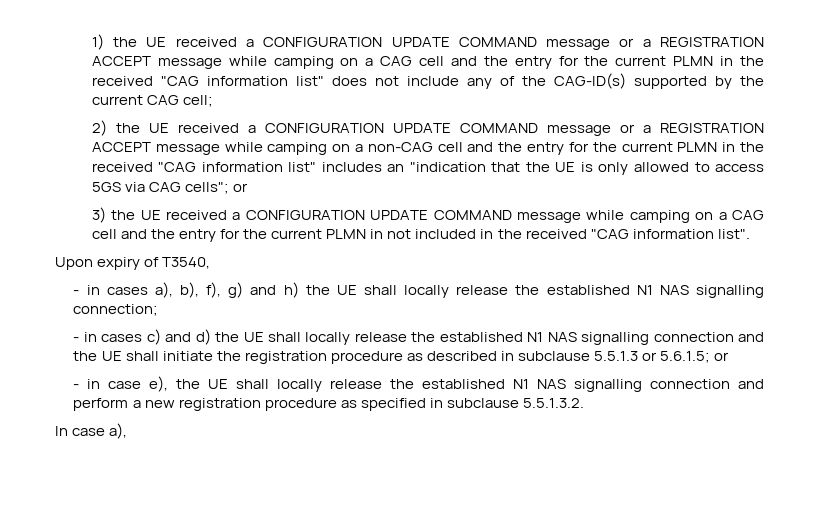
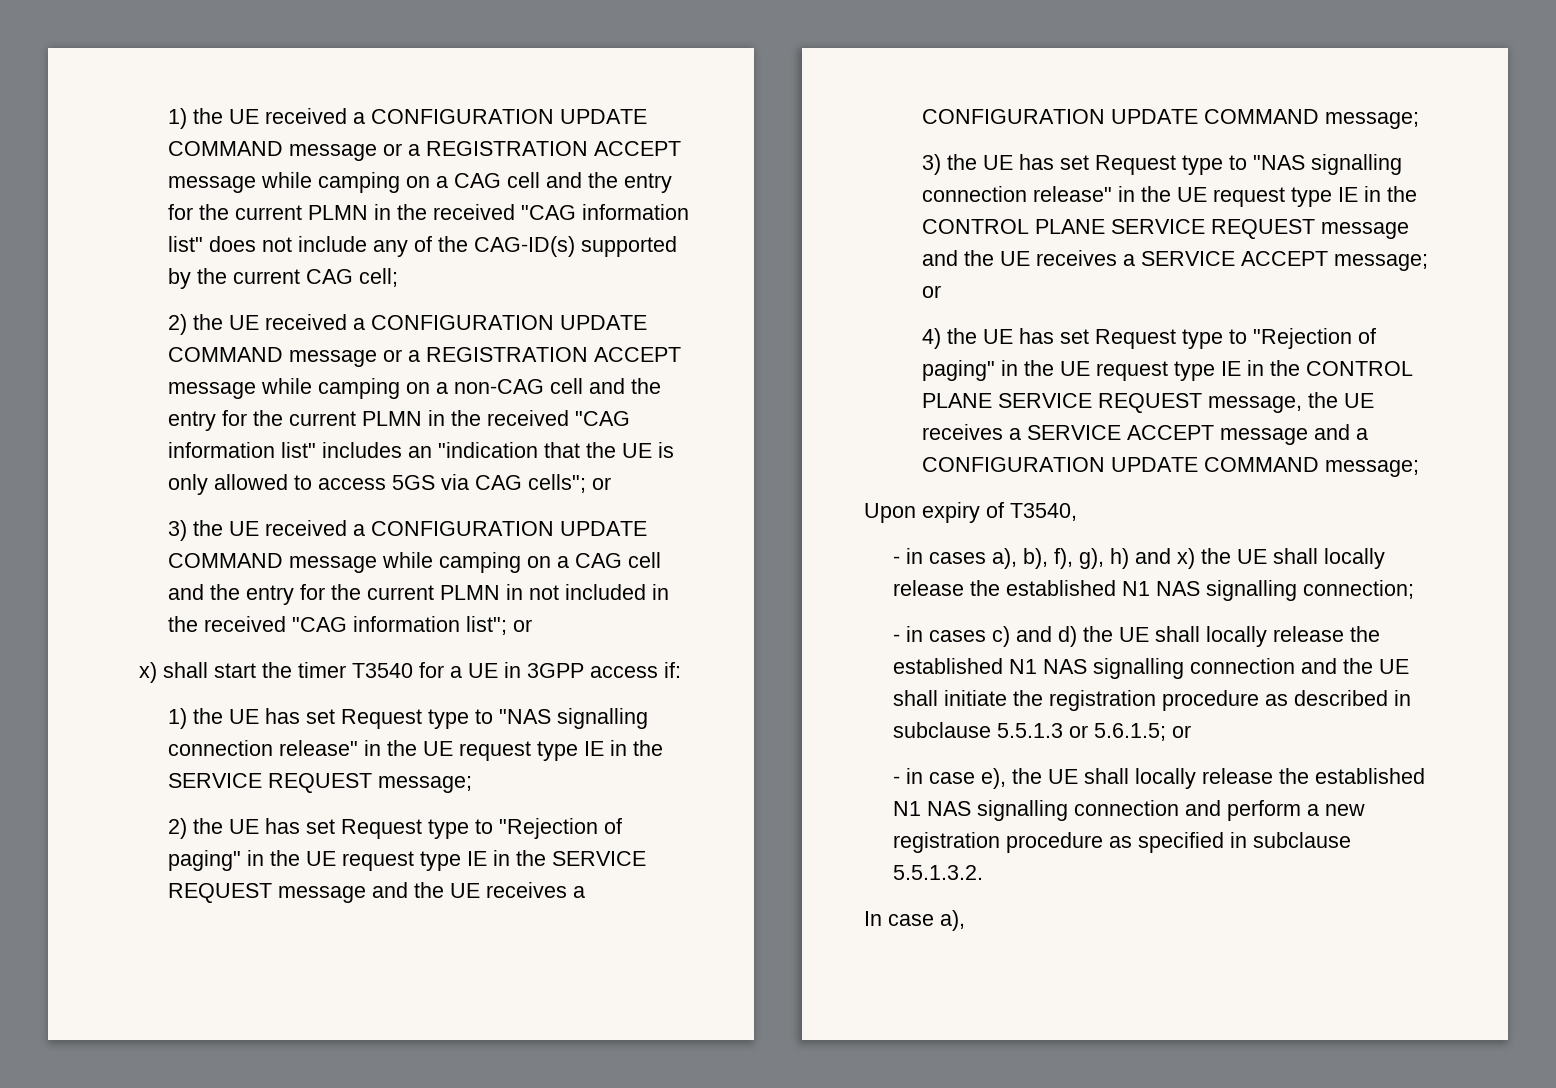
[717,229,750,239] list". -> [465,616,532,635] [138,662,681,683] [167,708,648,729] [167,740,663,761] [167,773,472,793] [167,818,622,839] [167,850,646,871] [167,882,585,903] [921,109,1419,129] [921,154,1402,175] [921,186,1417,207] [921,219,1409,239] [921,250,1428,271] [921,285,941,298] [921,328,1376,349] [921,360,1413,381] [921,392,1374,413] [921,424,1368,445] [921,457,1419,477] list"; or // x) shall start the timer T3540 for a UE in 3GPP access if: // 1) the UE has set Request type to "NAS signalling connection release" in the UE request type IE in the SERVICE REQUEST message; // 2) the UE has set Request type to "Rejection of paging" in the UE request type IE in the SERVICE REQUEST message and the UE receives a CONFIGURATION UPDATE COMMAND message; // 3) the UE has set Request type to "NAS signalling connection release" in the UE request type IE in the CONTROL PLANE SERVICE REQUEST message and the UE receives a SERVICE ACCEPT message; or // 4) the UE has set Request type to "Rejection of paging" in the UE request type IE in the CONTROL PLANE SERVICE REQUEST message, the UE receives a SERVICE ACCEPT message and a CONFIGURATION UPDATE COMMAND message;
[228,282,299,298] g) and h) -> [1078,548,1195,569] g), h) and x)

